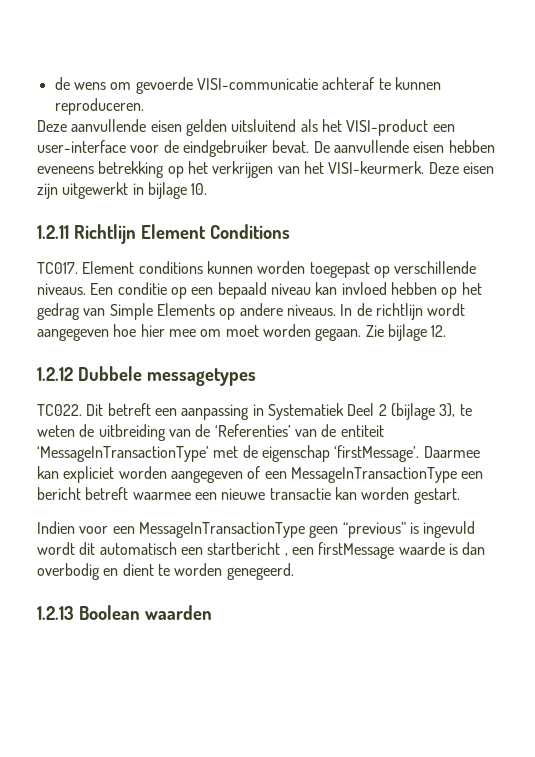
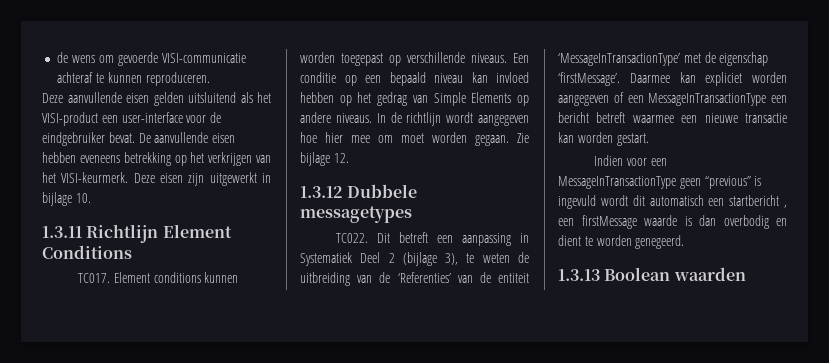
[37,225,69,239] 1.2.11 -> [42,226,82,238] 1.3.11
[37,367,73,381] 1.2.12 -> [300,186,343,198] 1.3.12
[37,606,74,620] 1.2.13 -> [558,269,600,281] 1.3.13

